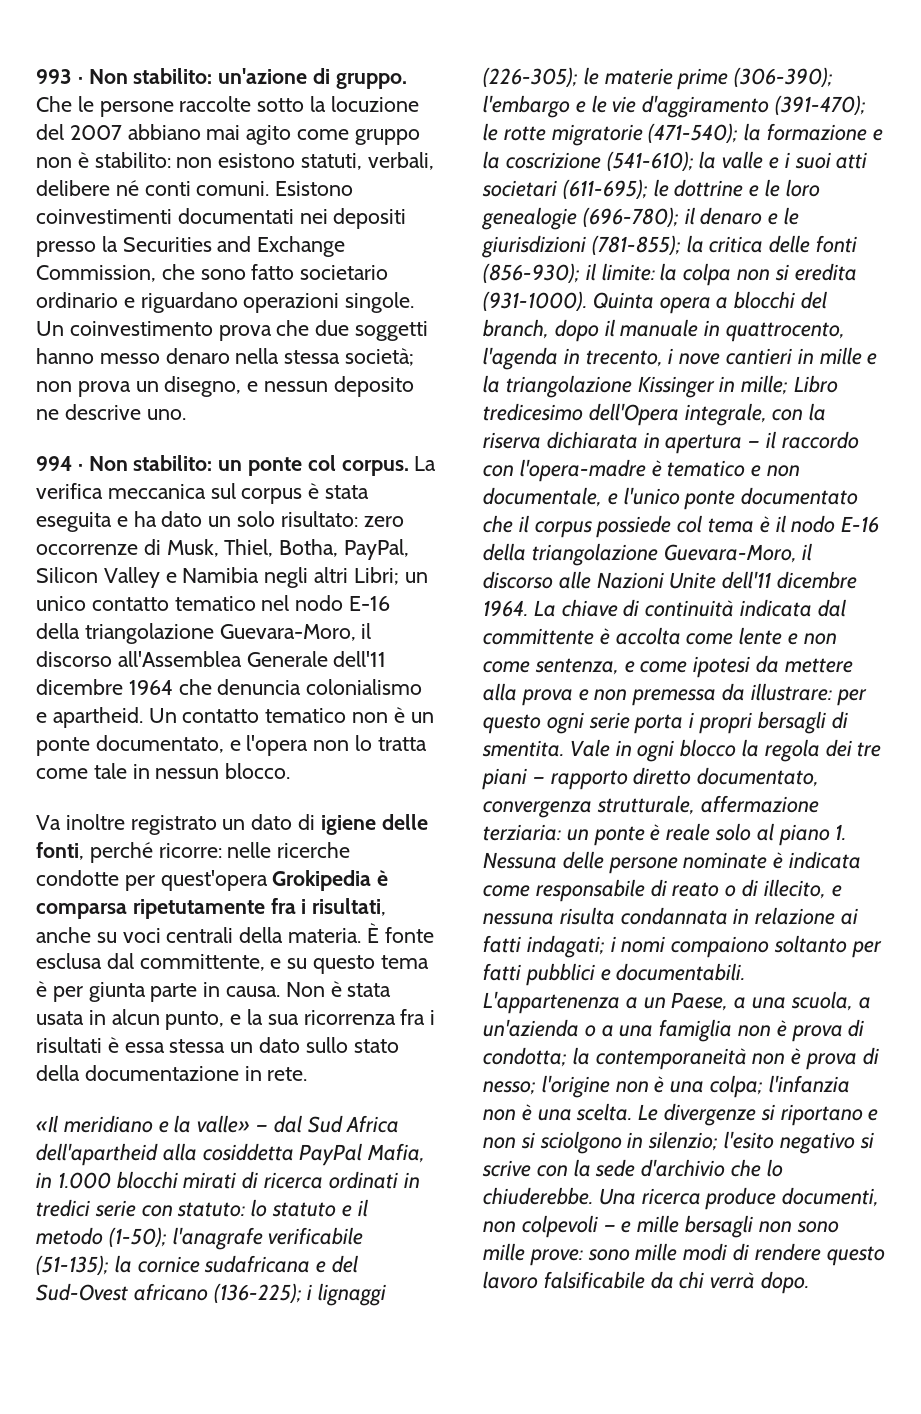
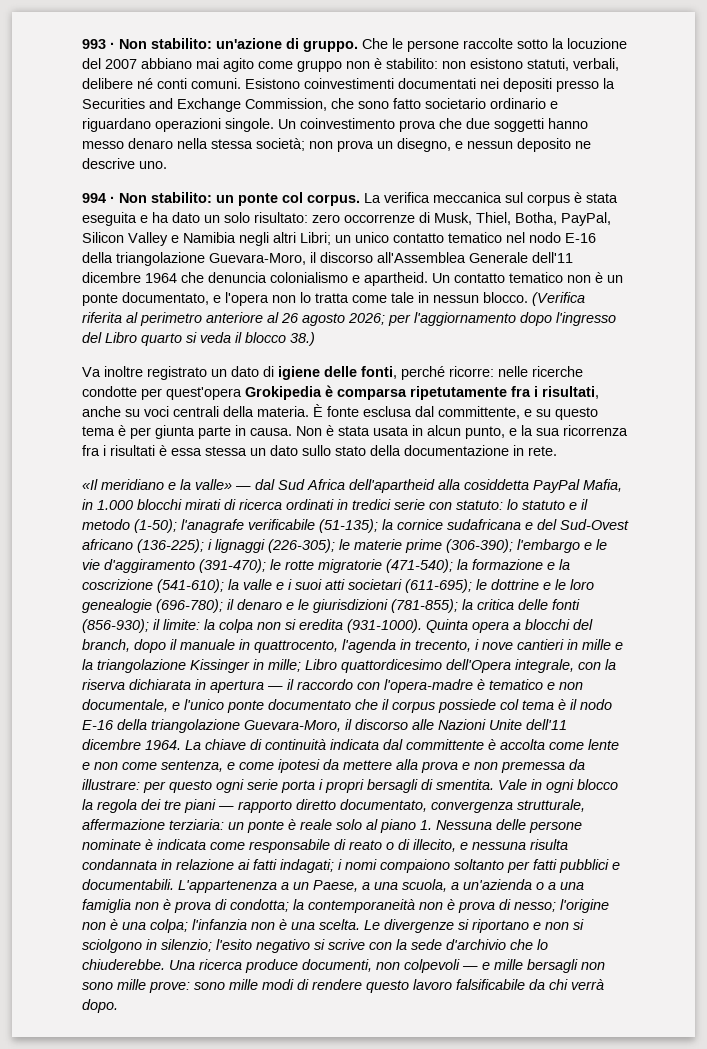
(291, 771) none -> [532,292,585,306] [82,312,616,326] [82,332,315,346] (Verifica riferita al perimetro anteriore al 26 agosto 2026; per l'aggiornamento dopo l'ingresso del Libro quarto si veda il blocco 38.)
[483,403,583,421] tredicesimo -> [341,659,442,673] quattordicesimo

